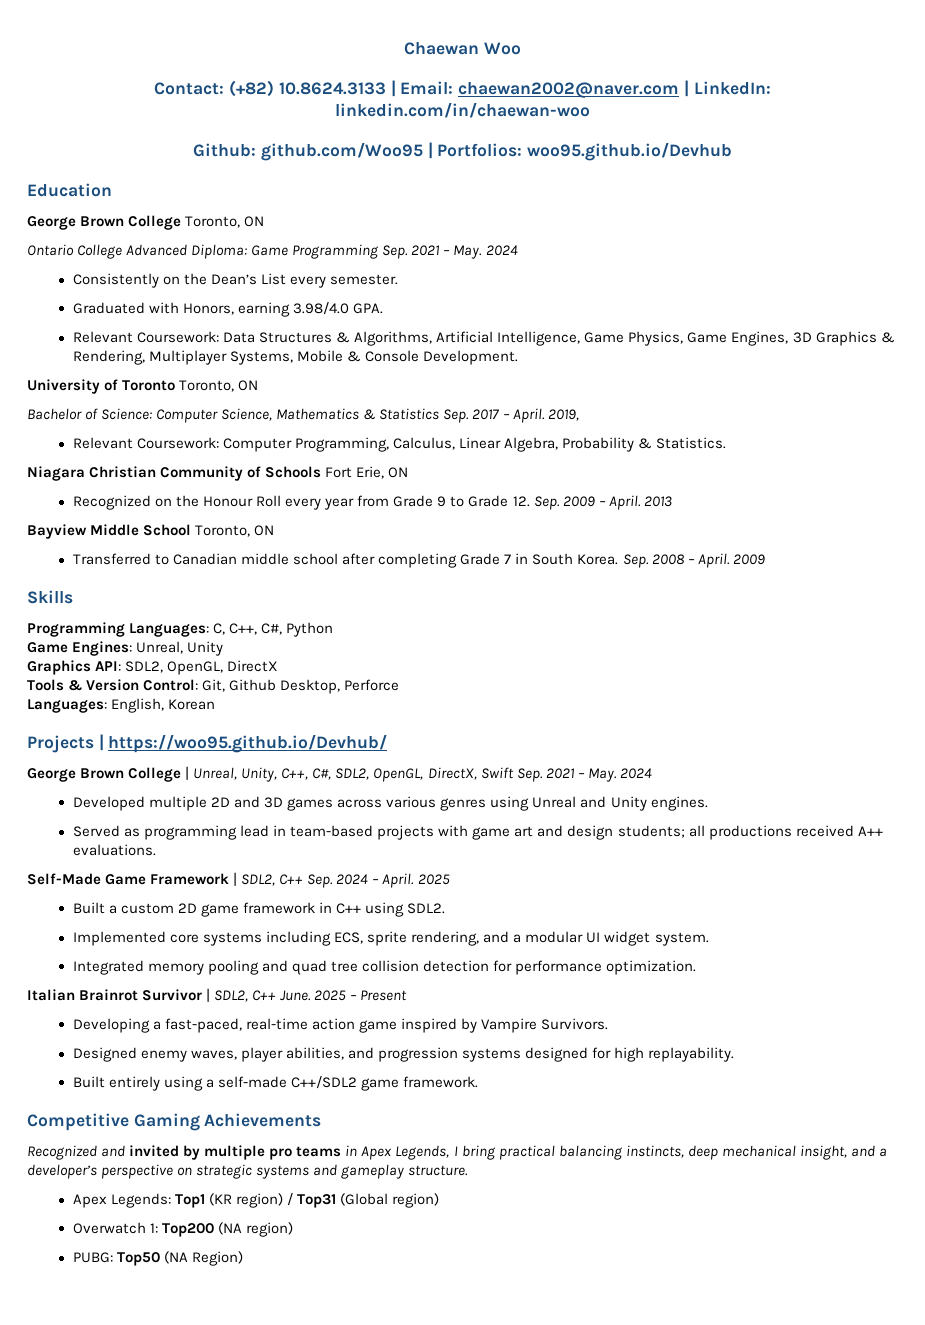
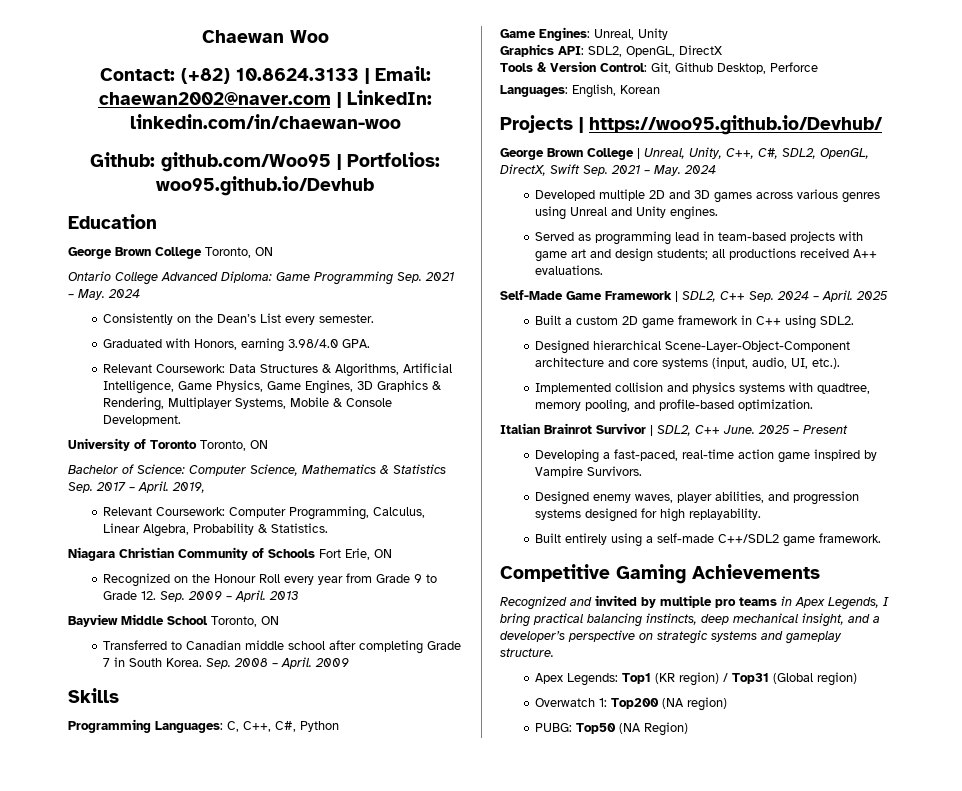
[72,931,709,946] [72,960,603,975] Implemented core systems including ECS, sprite rendering, and a modular UI widget system. // Integrated memory pooling and quad tree collision detection for performance -> [535,340,851,354] [535,357,841,369] [535,382,871,394] [535,399,735,413] Designed hierarchical Scene-Layer-Object-Component architecture and core systems (input, audio, UI, etc.). // Implemented collision and physics systems with quadtree, memory pooling, and profile-based

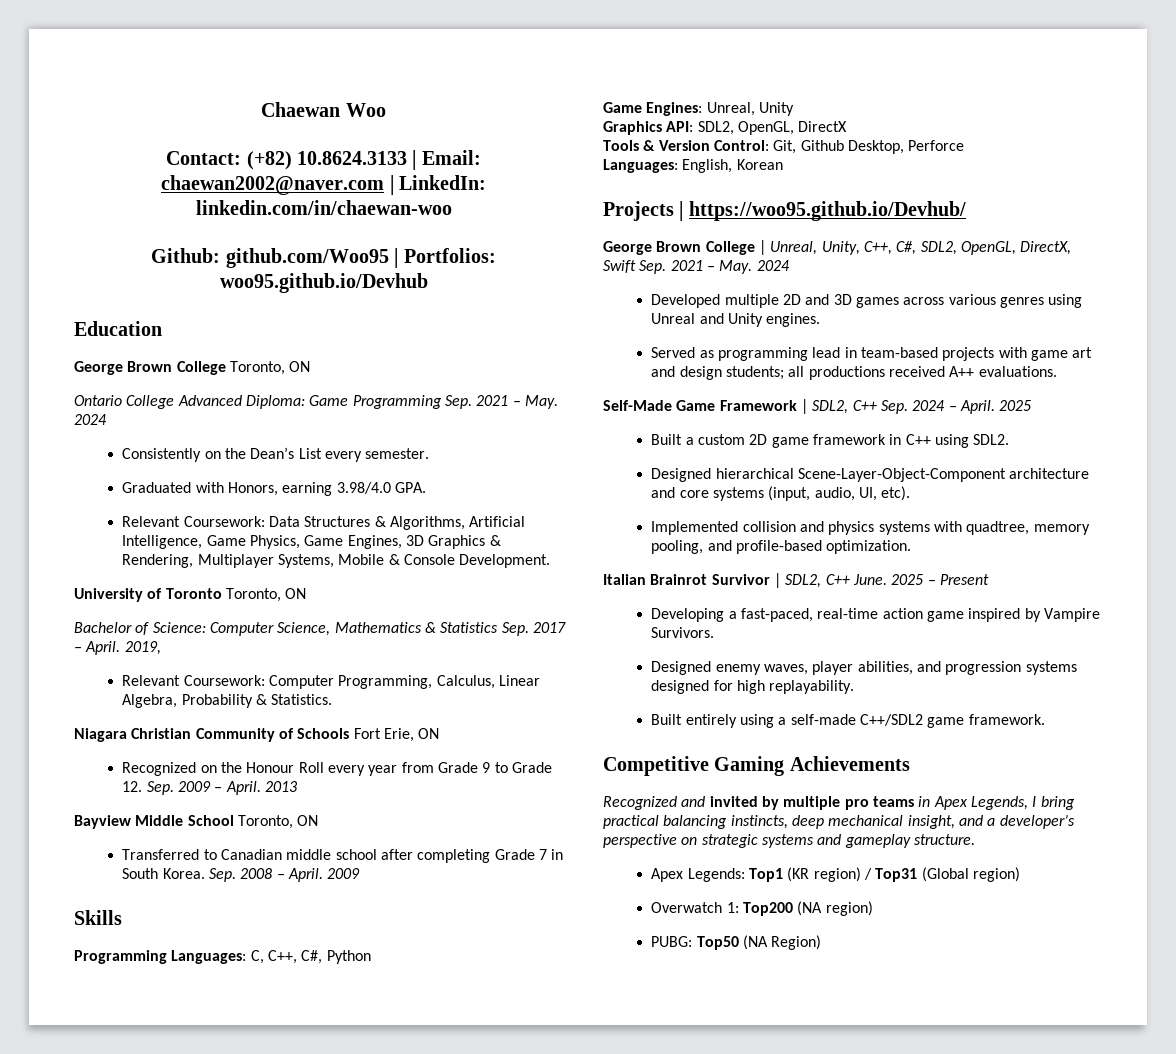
[812,358,841,369] etc.). -> [881,486,911,501] etc).

